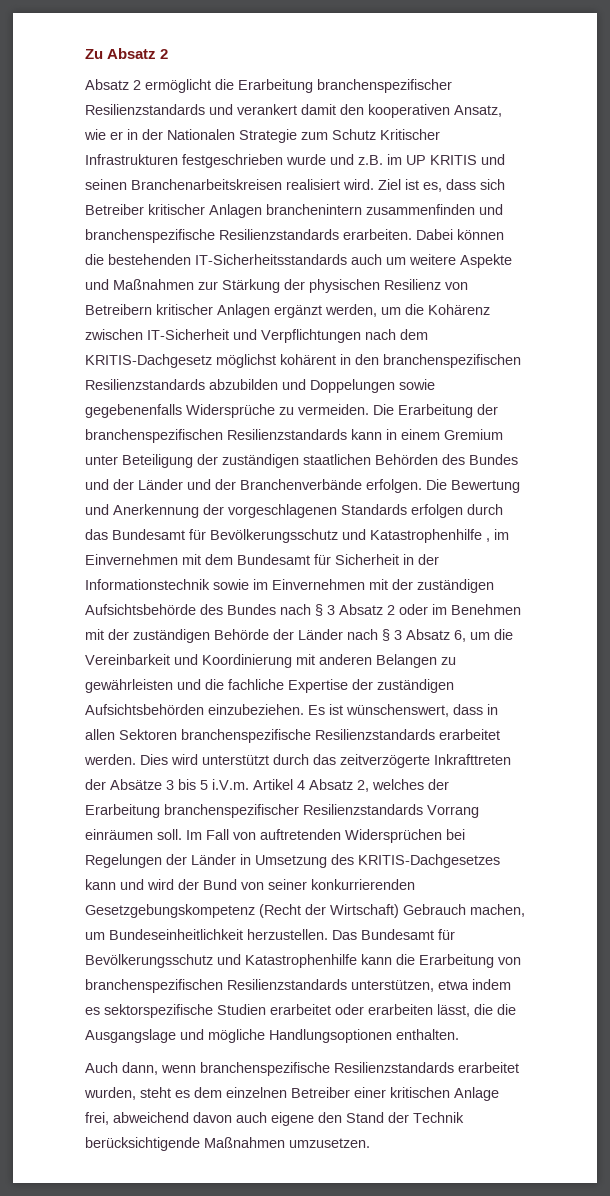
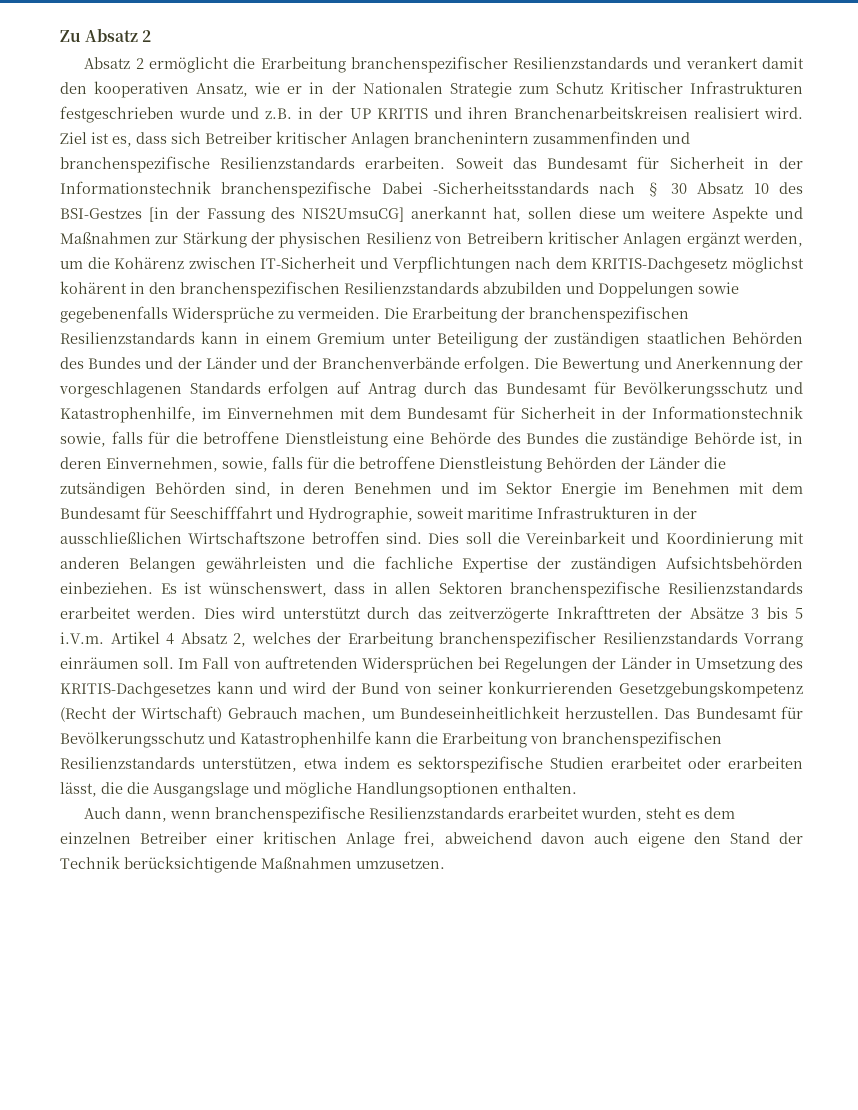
[387,154,402,165] im -> [298,107,344,119] in der
[85,179,127,190] seinen -> [467,107,508,119] ihren
[416,229,504,240] [85,254,382,265] Dabei können die bestehenden IT-Sicherheitsstandards auch -> [455,156,803,169] [60,181,804,198] [60,206,616,223] Soweit das Bundesamt für Sicherheit in der Informationstechnik branchenspezifische Dabei -Sicherheitsstandards nach § 30 Absatz 10 des BSI-Gestzes [in der Fassung des NIS2UmsuCG] anerkannt hat, sollen diese
(463, 511) none -> [337,381,416,398] auf Antrag
[370,529,490,543] Katastrophenhilfe , -> [60,406,196,423] Katastrophenhilfe,
[213,579,494,593] [85,604,521,616] [85,629,490,643] sowie im Einvernehmen mit der zuständigen Aufsichtsbehörde des Bundes nach § 3 Absatz 2 oder im Benehmen mit der zuständigen Behörde der Länder nach § 3 Absatz 6, um -> [60,431,803,448] [60,456,726,473] [60,481,803,498] [60,506,697,523] [60,531,492,544] sowie, falls für die betroffene Dienstleistung eine Behörde des Bundes die zuständige Behörde ist, in deren Einvernehmen, sowie, falls für die betroffene Dienstleistung Behörden der Länder die zutsändigen Behörden sind, in deren Benehmen und im Sektor Energie im Benehmen mit dem Bundesamt für Seeschifffahrt und Hydrographie, soweit maritime Infrastrukturen in der ausschließlichen Wirtschaftszone betroffen sind. Dies soll
[441,657,456,665] zu -> (197, 565) none
[208,704,304,715] einzubeziehen. -> [60,582,153,594] einbeziehen.

